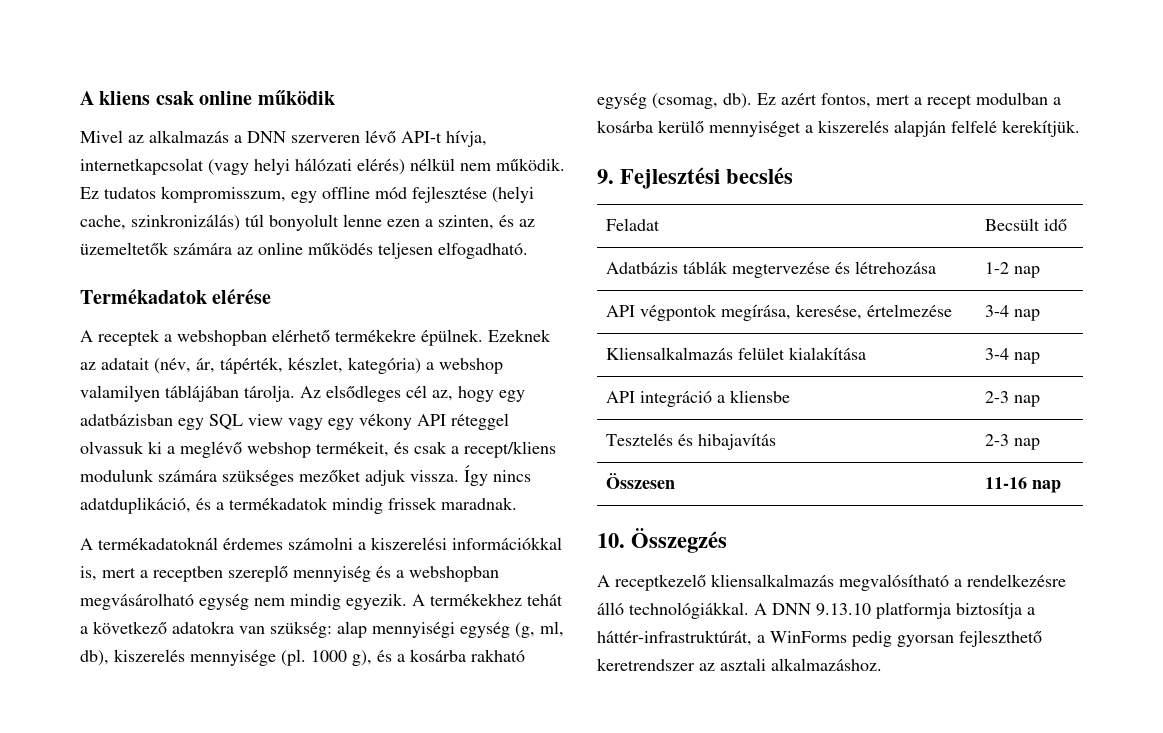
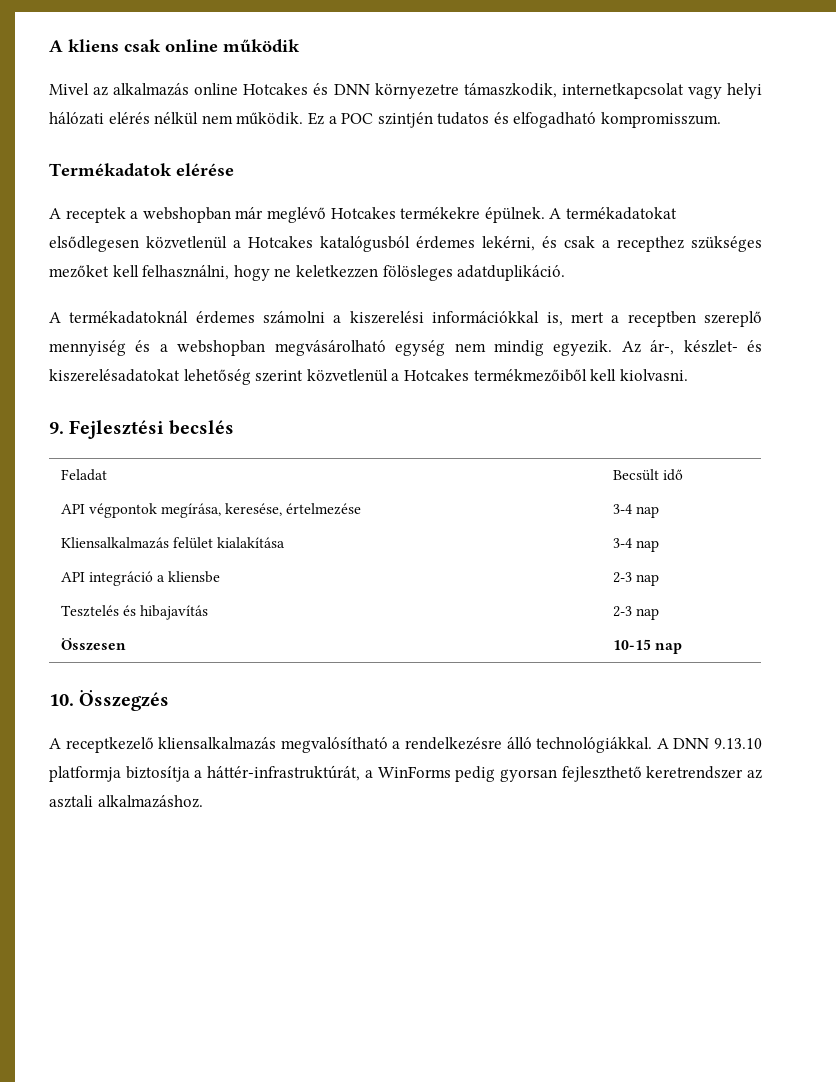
[234,130,487,147] [80,158,249,175] a DNN szerveren lévő API-t hívja, internetkapcsolat (vagy -> [194,83,722,99] online Hotcakes és DNN környezetre támaszkodik, internetkapcsolat vagy
[357,158,405,175] elérés) -> [108,112,150,124] elérés
[104,186,534,203] [80,214,535,231] [80,242,528,259] tudatos kompromisszum, egy offline mód fejlesztése (helyi cache, szinkronizálás) túl bonyolult lenne ezen a szinten, és az üzemeltetők számára az online működés teljesen elfogadható. -> [328,112,722,128] a POC szintjén tudatos és elfogadható kompromisszum.
[272,329,551,346] [80,357,503,374] [80,385,525,402] [80,413,509,430] [80,441,556,458] [80,465,531,486] [80,497,517,514] elérhető termékekre épülnek. Ezeknek az adatait (név, ár, tápérték, készlet, kategória) a webshop valamilyen táblájában tárolja. Az elsődleges cél az, hogy egy adatbázisban egy SQL view vagy egy vékony API réteggel olvassuk ki a meglévő webshop termékeit, és csak a recept/kliens modulunk számára szükséges mezőket adjuk vissza. Így nincs adatduplikáció, és a termékadatok mindig frissek maradnak. -> [235,207,677,223] [49,236,762,252] [49,265,566,281] már meglévő Hotcakes termékekre épülnek. A termékadatokat elsődlegesen közvetlenül a Hotcakes katalógusból érdemes lekérni, és csak a recepthez szükséges mezőket kell felhasználni, hogy ne keletkezzen fölösleges adatduplikáció.
[412,593,563,606] [80,621,564,638] [80,649,525,666] [597,92,1061,109] [597,120,1080,137] A termékekhez tehát a következő adatokra van szükség: alap mennyiségi egység (g, ml, db), kiszerelés mennyisége (pl. 1000 g), és a kosárba rakható egység (csomag, db). Ez azért fontos, mert a recept modulban a kosárba kerülő mennyiséget a kiszerelés alapján felfelé kerekítjük. -> [621,340,762,355] [49,369,688,385] Az ár-, készlet- és kiszerelésadatokat lehetőség szerint közvetlenül a Hotcakes termékmezőiből kell kiolvasni.
[606,261,937,278] [985,262,1041,278] // Adatbázis táblák megtervezése és létrehozása | 1-2 nap -> (683, 475) none
[985,477,1028,489] 11-16 -> [612,639,651,650] 10-15

